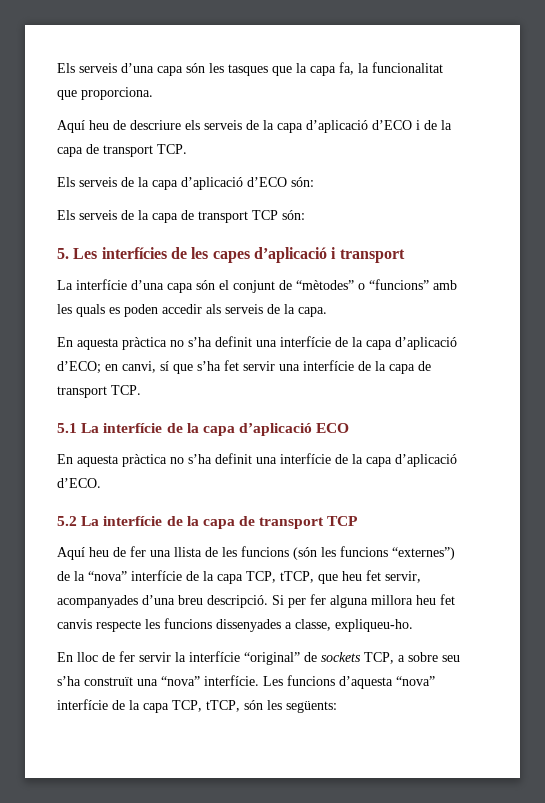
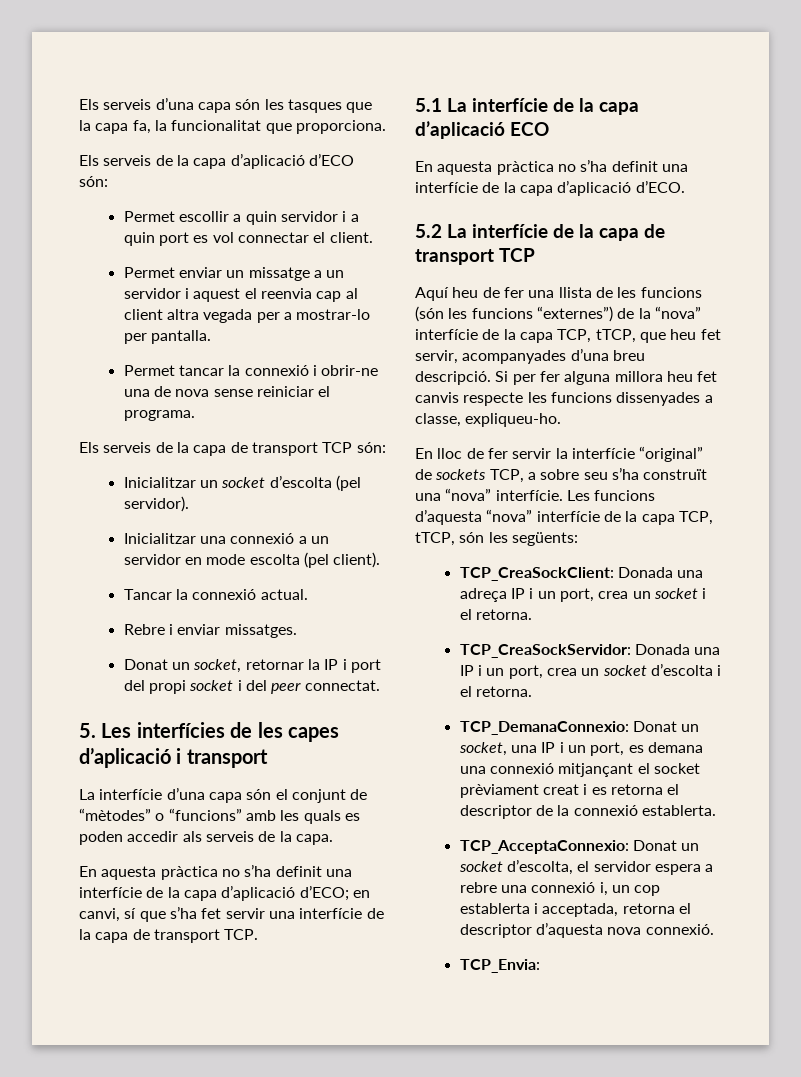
[57,120,452,133] [57,144,187,157] // Aquí heu de descriure els serveis de la capa d’aplicació d’ECO i de la capa de transport TCP. -> (386, 127) none
(314, 182) none -> [123,211,359,225] [123,232,373,246] [123,267,345,281] [123,288,358,302] [123,309,371,323] [123,330,212,344] [123,365,379,376] [123,386,331,397] [123,410,195,421] // Permet escollir a quin servidor i a quin port es vol connectar el client. // Permet enviar un missatge a un servidor i aquest el reenvia cap al client altra vegada per a mostrar-lo per pantalla. // Permet tancar la connexió i obrir-ne una de nova sense reiniciar el programa.
(305, 215) none -> [123,475,361,491] [123,496,189,512] [123,533,329,544] [123,552,381,568] [123,589,308,600] [123,624,297,638] [123,659,381,673] [123,680,380,694] // Inicialitzar un socket d’escolta (pel servidor). // Inicialitzar una connexió a un servidor en mode escolta (pel client). // Tancar la connexió actual. // Rebre i enviar missatges. // Donat un socket, retornar la IP i port del propi socket i del peer connectat.
(337, 707) none -> [459,567,704,581] [459,588,707,602] [459,609,533,620] [459,644,721,658] [459,663,722,679] [459,686,533,697] [459,721,700,735] [458,742,703,756] [459,763,700,777] [459,784,680,798] [459,805,716,819] [459,840,700,854] [458,859,714,875] [459,882,661,896] [459,903,691,917] [459,922,714,938] [459,959,540,973] // TCP_CreaSockClient: Donada una adreça IP i un port, crea un socket i el retorna. // TCP_CreaSockServidor: Donada una IP i un port, crea un socket d’escolta i el retorna. // TCP_DemanaConnexio: Donat un socket, una IP i un port, es demana una connexió mitjançant el socket prèviament creat i es retorna el descriptor de la connexió establerta. // TCP_AcceptaConnexio: Donat un socket d’escolta, el servidor espera a rebre una connexió i, un cop establerta i acceptada, retorna el descriptor d’aquesta nova connexió. // TCP_Envia:

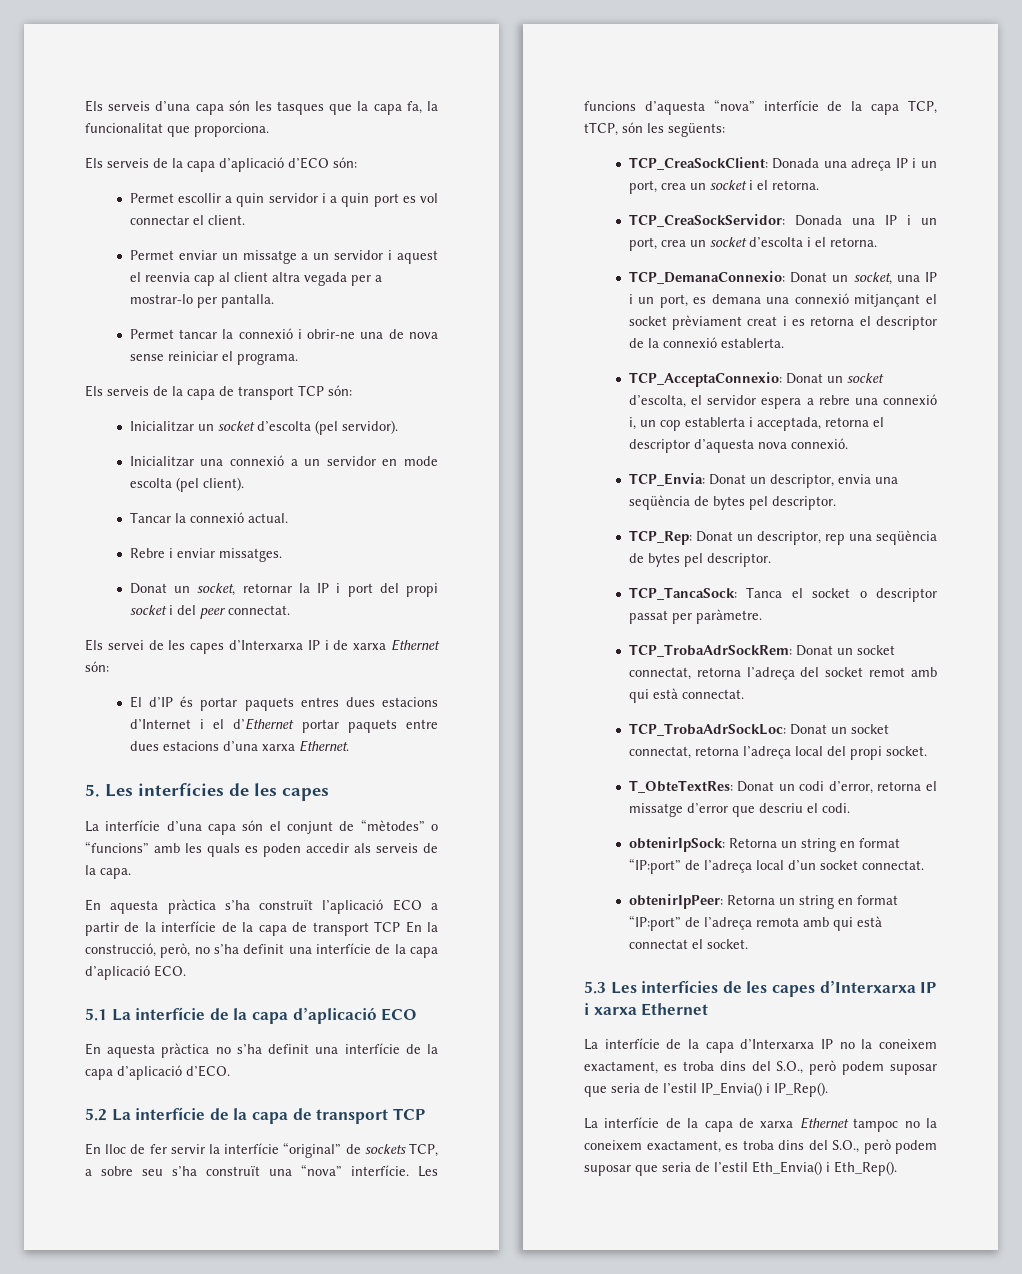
(380, 685) none -> [85,639,441,654] [85,661,109,672] [129,696,438,711] [129,718,439,733] [129,740,349,752] // Els servei de les capes d’Interxarxa IP i de xarxa Ethernet són: // El d’IP és portar paquets entres dues estacions d’Internet i el d’Ethernet portar paquets entre dues estacions d’una xarxa Ethernet.
[79,747,268,768] d’aplicació i transport -> (329, 794) none
[221,864,352,877] [79,885,370,901] [79,906,384,922] [79,929,259,943] no s’ha definit una interfície de la capa d’aplicació d’ECO; en canvi, sí que s’ha fet servir una interfície de la capa de transport TCP. -> [224,899,438,914] [85,921,439,936] [85,943,438,958] [85,965,186,980] s’ha construït l’aplicació ECO a partir de la interfície de la capa de transport TCP En la construcció, però, no s’ha definit una interfície de la capa d’aplicació ECO.
[415,287,702,301] [415,306,701,322] [415,329,721,343] [415,348,645,364] [415,371,718,385] [415,392,713,406] [415,413,562,427] // Aquí heu de fer una llista de les funcions (són les funcions “externes”) de la “nova” interfície de la capa TCP, tTCP, que heu fet servir, acompanyades d’una breu descripció. Si per fer alguna millora heu fet canvis respecte les funcions dissenyades a classe, expliqueu-ho. -> (425, 1114) none
(540, 966) none -> [708,474,898,488] [628,495,836,510] [628,530,937,545] [628,553,771,567] [628,587,938,602] [628,609,762,624] [628,644,895,657] [628,667,938,680] [628,688,744,703] [628,723,889,736] [628,746,927,760] [628,780,937,794] [628,803,850,817] [628,837,900,852] [628,858,924,874] [628,894,898,909] [628,915,882,931] [628,939,748,949] [584,980,937,997] [584,1003,709,1016] [584,1038,937,1053] [584,1060,937,1075] [584,1082,828,1097] [584,1117,937,1132] [584,1139,937,1154] [584,1161,897,1176] Donat un descriptor, envia una seqüència de bytes pel descriptor. // TCP_Rep: Donat un descriptor, rep una seqüència de bytes pel descriptor. // TCP_TancaSock: Tanca el socket o descriptor passat per paràmetre. // TCP_TrobaAdrSockRem: Donat un socket connectat, retorna l’adreça del socket remot amb qui està connectat. // TCP_TrobaAdrSockLoc: Donat un socket connectat, retorna l’adreça local del propi socket. // T_ObteTextRes: Donat un codi d’error, retorna el missatge d’error que descriu el codi. // obtenirIpSock: Retorna un string en format “IP:port” de l’adreça local d’un socket connectat. // obtenirIpPeer: Retorna un string en format “IP:port” de l’adreça remota amb qui està connectat el socket. // 5.3 Les interfícies de les capes d’Interxarxa IP i xarxa Ethernet // La interfície de la capa d’Interxarxa IP no la coneixem exactament, es troba dins del S.O., però podem suposar que seria de l’estil IP_Envia() i IP_Rep(). // La interfície de la capa de xarxa Ethernet tampoc no la coneixem exactament, es troba dins del S.O., però podem suposar que seria de l’estil Eth_Envia() i Eth_Rep().

